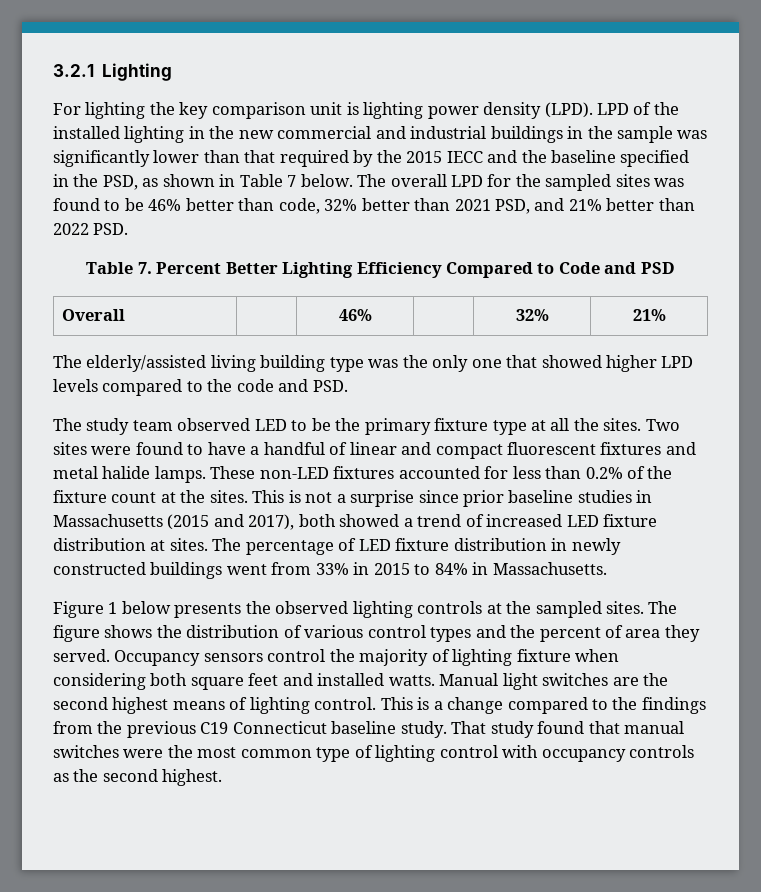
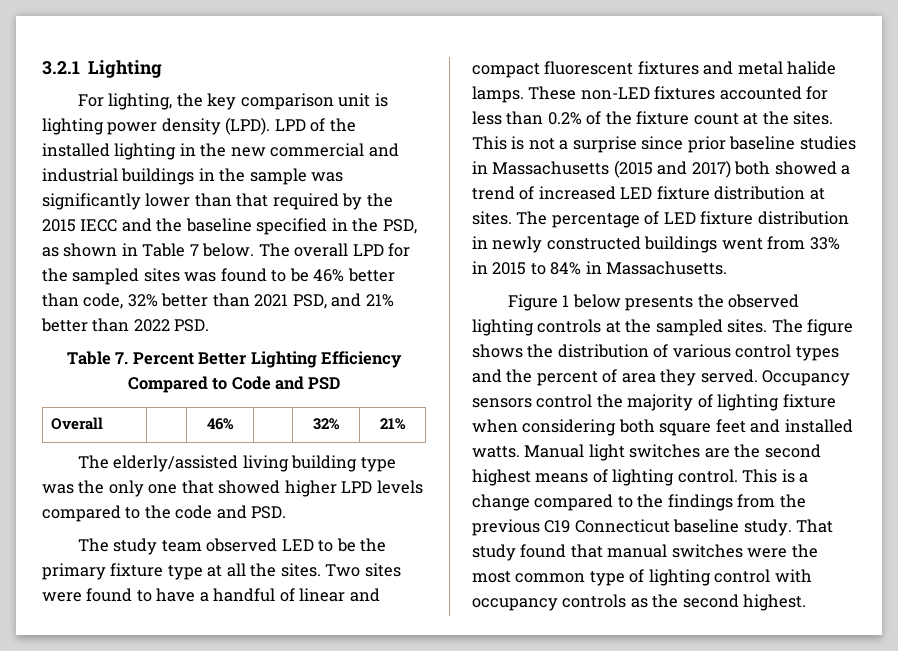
[85,102,146,119] lighting -> [108,93,173,110] lighting,
[248,514,295,530] 2017), -> [691,160,731,178] 2017)

